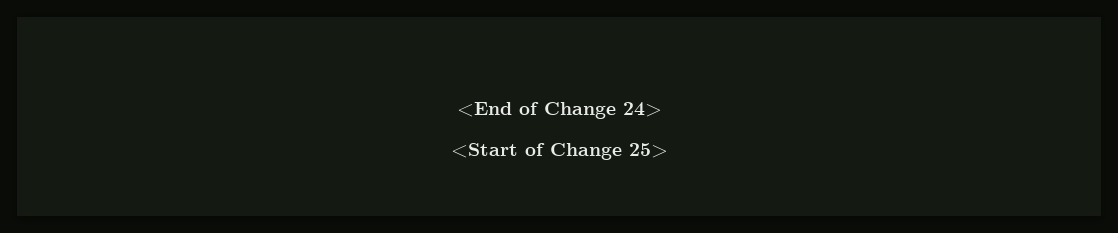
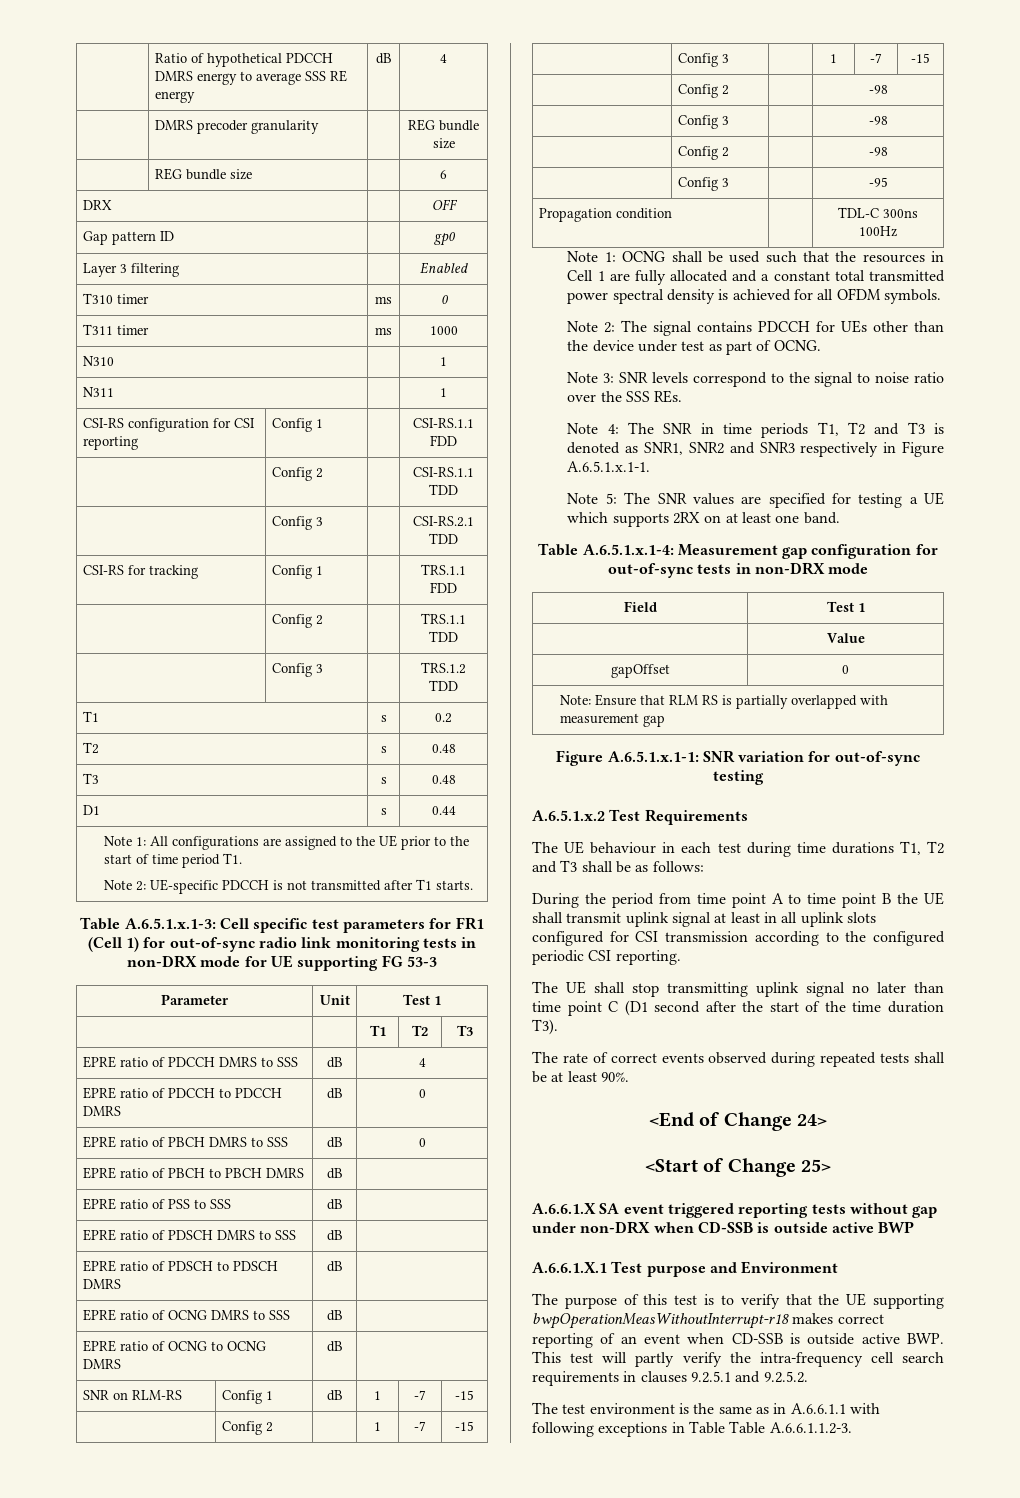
(456, 109) none -> [154,53,333,67] [154,70,347,85] [154,91,195,103] [375,53,392,64] [440,54,447,63] [154,120,319,134] [408,119,479,131] [432,138,455,149] [154,168,252,180] [440,170,447,179] [82,200,112,210] [431,199,458,210] [82,231,174,245] [433,232,456,246] [82,263,179,277] [420,262,468,274] [82,293,149,304] [375,296,392,304] [440,295,449,304] [82,324,149,335] [375,327,392,335] [429,326,458,335] [82,356,114,366] [440,357,447,366] [82,387,114,397] [440,388,447,397] [82,418,255,432] [82,436,138,450] [271,418,323,432] [413,418,474,428] [430,435,457,446] [271,467,323,481] [413,467,474,477] [429,484,458,495] [271,516,323,530] [413,516,474,527] [429,533,458,544] [82,565,198,579] [271,565,323,579] [421,564,466,575] [430,582,457,593] [271,614,323,628] [421,613,466,624] [429,631,458,642] [271,663,323,677] [421,662,466,674] [429,680,458,691] [82,711,99,722] [380,715,387,722] [435,713,452,723] [82,742,99,754] [380,746,387,753] [431,744,456,753] [82,773,99,784] [380,777,387,784] [431,775,456,784] [82,805,100,815] [380,808,387,815] [431,806,456,815] [103,835,469,850] [103,853,242,868] [103,879,473,894] [80,917,484,933] [87,937,477,952] [127,955,437,971] [161,994,229,1005] [319,995,350,1005] [403,994,442,1005] [369,1025,386,1036] [412,1025,428,1036] [456,1025,473,1036] [82,1056,298,1068] [326,1057,343,1068] [418,1058,426,1067] [82,1087,282,1099] [82,1106,121,1116] [326,1088,343,1099] [418,1089,426,1098] [82,1136,288,1148] [326,1137,343,1148] [418,1138,426,1147] [82,1167,304,1179] [326,1168,343,1179] [82,1198,231,1210] [326,1199,343,1210] [82,1229,296,1241] [326,1230,343,1241] [82,1260,278,1272] [82,1279,121,1289] [326,1261,343,1272] [82,1309,290,1321] [326,1310,343,1321] [82,1340,266,1352] [82,1359,121,1369] [326,1341,343,1352] [82,1390,182,1400] [221,1390,273,1404] [326,1390,343,1401] [374,1391,381,1400] [414,1390,426,1400] [455,1390,474,1400] [221,1421,273,1435] [374,1422,381,1431] [414,1421,426,1431] [455,1421,474,1431] [677,53,729,67] [830,54,837,63] [870,53,882,63] [911,53,930,63] [677,84,729,98] [868,85,888,94] [677,115,729,129] [868,116,888,125] [677,146,729,160] [868,147,888,156] [677,177,729,191] [868,177,888,187] [538,208,672,222] [838,207,918,218] [859,226,897,237] [567,251,944,263] [567,270,945,285] [567,288,941,304] [567,320,944,336] [567,340,821,355] [567,372,944,387] [567,390,683,403] [567,422,944,438] [567,441,944,457] [567,461,651,472] [567,492,944,508] [567,512,840,527] [538,543,938,559] [607,562,869,578] [623,601,657,612] [826,601,865,612] [826,633,865,643] [610,664,670,678] [842,665,849,674] [559,694,888,709] [559,713,665,727] [556,750,920,766] [713,770,764,785] [532,809,748,825] [532,841,945,857] [532,860,704,873] [532,892,944,908] [532,912,876,927] [532,931,945,946] [532,950,681,965] [532,981,944,997] [532,1000,945,1016] [532,1019,558,1035] [532,1051,945,1067] [532,1071,629,1083] | Ratio of hypothetical PDCCH DMRS energy to average SSS RE energy | dB | 4 // | DMRS precoder granularity | | REG bundle size // | REG bundle size | | 6 // DRX | | OFF // Gap pattern ID | | gp0 // Layer 3 filtering | | Enabled // T310 timer | ms | 0 // T311 timer | ms | 1000 // N310 | | 1 // N311 | | 1 // CSI-RS configuration for CSI reporting | Config 1 | | CSI-RS.1.1 FDD // | Config 2 | | CSI-RS.1.1 TDD // | Config 3 | | CSI-RS.2.1 TDD // CSI-RS for tracking | Config 1 | | TRS.1.1 FDD // | Config 2 | | TRS.1.1 TDD // | Config 3 | | TRS.1.2 TDD // T1 | s | 0.2 // T2 | s | 0.48 // T3 | s | 0.48 // D1 | s | 0.44 // Note 1: All configurations are assigned to the UE prior to the start of time period T1. // Note 2: UE-specific PDCCH is not transmitted after T1 starts. // Table A.6.5.1.x.1-3: Cell specific test parameters for FR1 (Cell 1) for out-of-sync radio link monitoring tests in non-DRX mode for UE supporting FG 53-3 // Parameter | Unit | Test 1 // | | T1 | T2 | T3 // EPRE ratio of PDCCH DMRS to SSS | dB | 4 // EPRE ratio of PDCCH to PDCCH DMRS | dB | 0 // EPRE ratio of PBCH DMRS to SSS | dB | 0 // EPRE ratio of PBCH to PBCH DMRS | dB | // EPRE ratio of PSS to SSS | dB | // EPRE ratio of PDSCH DMRS to SSS | dB | // EPRE ratio of PDSCH to PDSCH DMRS | dB | // EPRE ratio of OCNG DMRS to SSS | dB | // EPRE ratio of OCNG to OCNG DMRS | dB | // SNR on RLM-RS | Config 1 | dB | 1 | -7 | -15 // | Config 2 | | 1 | -7 | -15 // | Config 3 | | 1 | -7 | -15 // | Config 2 | | -98 // | Config 3 | | -98 // | Config 2 | | -98 // | Config 3 | | -95 // Propagation condition | | TDL-C 300ns 100Hz // Note 1: OCNG shall be used such that the resources in Cell 1 are fully allocated and a constant total transmitted power spectral density is achieved for all OFDM symbols. // Note 2: The signal contains PDCCH for UEs other than the device under test as part of OCNG. // Note 3: SNR levels correspond to the signal to noise ratio over the SSS REs. // Note 4: The SNR in time periods T1, T2 and T3 is denoted as SNR1, SNR2 and SNR3 respectively in Figure A.6.5.1.x.1-1. // Note 5: The SNR values are specified for testing a UE which supports 2RX on at least one band. // Table A.6.5.1.x.1-4: Measurement gap configuration for out-of-sync tests in non-DRX mode // Field | Test 1 // | Value // gapOffset | 0 // Note: Ensure that RLM RS is partially overlapped with measurement gap // Figure A.6.5.1.x.1-1: SNR variation for out-of-sync testing // A.6.5.1.x.2 Test Requirements // The UE behaviour in each test during time durations T1, T2 and T3 shall be as follows: // During the period from time point A to time point B the UE shall transmit uplink signal at least in all uplink slots configured for CSI transmission according to the configured periodic CSI reporting. // The UE shall stop transmitting uplink signal no later than time point C (D1 second after the start of the time duration T3). // The rate of correct events observed during repeated tests shall be at least 90%. //
(668, 150) none -> [532,1203,938,1218] [532,1221,915,1234] [532,1261,839,1277] [532,1293,944,1309] [532,1313,884,1329] [532,1333,944,1348] [532,1351,944,1367] [532,1371,808,1386] [532,1402,880,1414] [532,1421,852,1437] // A.6.6.1.X SA event triggered reporting tests without gap under non-DRX when CD-SSB is outside active BWP // A.6.6.1.X.1 Test purpose and Environment // The purpose of this test is to verify that the UE supporting bwpOperationMeasWithoutInterrupt-r18 makes correct reporting of an event when CD-SSB is outside active BWP. This test will partly verify the intra-frequency cell search requirements in clauses 9.2.5.1 and 9.2.5.2. // The test environment is the same as in A.6.6.1.1 with following exceptions in Table Table A.6.6.1.1.2-3.

